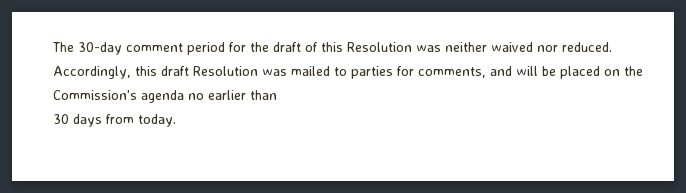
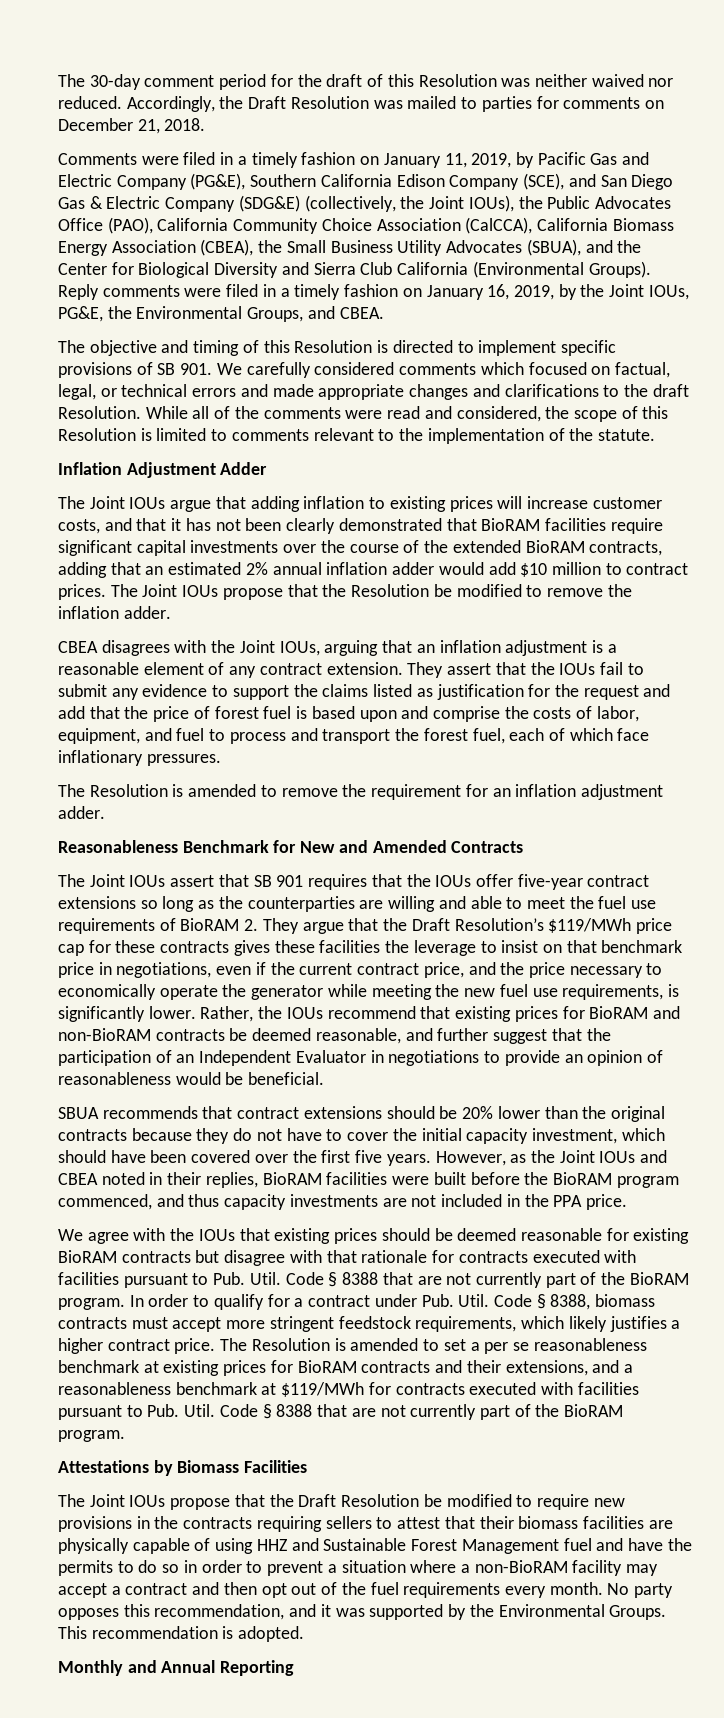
[135,66,189,76] this draft -> [219,96,287,109] the Draft
[418,66,643,79] [53,90,277,103] [53,114,176,127] comments, and will be placed on the Commission's agenda no earlier than // 30 days from today. -> [563,97,664,109] [58,118,206,134] [58,152,650,168] [58,173,674,190] [58,195,671,212] [58,217,674,234] [58,239,642,256] [58,261,651,278] [58,284,689,300] [58,306,384,322] [58,340,616,356] [58,362,670,378] [58,384,689,400] [58,406,669,422] [58,428,655,444] [58,462,268,478] [58,496,662,512] [58,518,663,534] [58,540,663,556] [58,562,689,578] [58,584,632,600] [58,606,171,619] [58,640,617,656] [58,662,644,678] [58,684,671,700] [58,706,639,722] [58,728,650,744] [58,750,221,766] [58,784,663,800] [58,806,105,819] [58,840,524,853] [58,874,650,890] [58,896,657,912] [58,918,672,934] [58,940,683,956] [58,962,663,978] [58,984,679,1000] [58,1006,680,1022] [58,1028,611,1044] [58,1050,663,1066] [58,1072,325,1085] [58,1106,665,1122] [58,1128,665,1144] [58,1150,668,1166] [58,1172,679,1188] [58,1194,627,1210] [58,1228,690,1244] [58,1250,637,1266] [58,1272,689,1288] [58,1294,656,1310] [58,1316,681,1332] [58,1338,647,1354] [58,1360,633,1376] [58,1382,639,1397] [58,1404,624,1420] [58,1430,125,1442] [58,1460,308,1476] [58,1494,625,1510] [58,1516,673,1532] [58,1538,692,1554] [58,1560,659,1576] [58,1582,674,1598] [58,1604,667,1620] [58,1626,305,1642] [58,1660,295,1676] comments on December 21, 2018. // Comments were filed in a timely fashion on January 11, 2019, by Pacific Gas and Electric Company (PG&E), Southern California Edison Company (SCE), and San Diego Gas & Electric Company (SDG&E) (collectively, the Joint IOUs), the Public Advocates Office (PAO), California Community Choice Association (CalCCA), California Biomass Energy Association (CBEA), the Small Business Utility Advocates (SBUA), and the Center for Biological Diversity and Sierra Club California (Environmental Groups). Reply comments were filed in a timely fashion on January 16, 2019, by the Joint IOUs, PG&E, the Environmental Groups, and CBEA. // The objective and timing of this Resolution is directed to implement specific provisions of SB 901. We carefully considered comments which focused on factual, legal, or technical errors and made appropriate changes and clarifications to the draft Resolution. While all of the comments were read and considered, the scope of this Resolution is limited to comments relevant to the implementation of the statute. // Inflation Adjustment Adder // The Joint IOUs argue that adding inflation to existing prices will increase customer costs, and that it has not been clearly demonstrated that BioRAM facilities require significant capital investments over the course of the extended BioRAM contracts, adding that an estimated 2% annual inflation adder would add $10 million to contract prices. The Joint IOUs propose that the Resolution be modified to remove the inflation adder. // CBEA disagrees with the Joint IOUs, arguing that an inflation adjustment is a reasonable element of any contract extension. They assert that the IOUs fail to submit any evidence to support the claims listed as justification for the request and add that the price of forest fuel is based upon and comprise the costs of labor, equipment, and fuel to process and transport the forest fuel, each of which face inflationary pressures. // The Resolution is amended to remove the requirement for an inflation adjustment adder. // Reasonableness Benchmark for New and Amended Contracts // The Joint IOUs assert that SB 901 requires that the IOUs offer five-year contract extensions so long as the counterparties are willing and able to meet the fuel use requirements of BioRAM 2. They argue that the Draft Resolution’s $119/MWh price cap for these contracts gives these facilities the leverage to insist on that benchmark price in negotiations, even if the current contract price, and the price necessary to economically operate the generator while meeting the new fuel use requirements, is significantly lower. Rather, the IOUs recommend that existing prices for BioRAM and non-BioRAM contracts be deemed reasonable, and further suggest that the participation of an Independent Evaluator in negotiations to provide an opinion of reasonableness would be beneficial. // SBUA recommends that contract extensions should be 20% lower than the original contracts because they do not have to cover the initial capacity investment, which should have been covered over the first five years. However, as the Joint IOUs and CBEA noted in their replies, BioRAM facilities were built before the BioRAM program commenced, and thus capacity investments are not included in the PPA price. // We agree with the IOUs that existing prices should be deemed reasonable for existing BioRAM contracts but disagree with that rationale for contracts executed with facilities pursuant to Pub. Util. Code § 8388 that are not currently part of the BioRAM program. In order to qualify for a contract under Pub. Util. Code § 8388, biomass contracts must accept more stringent feedstock requirements, which likely justifies a higher contract price. The Resolution is amended to set a per se reasonableness benchmark at existing prices for BioRAM contracts and their extensions, and a reasonableness benchmark at $119/MWh for contracts executed with facilities pursuant to Pub. Util. Code § 8388 that are not currently part of the BioRAM program. // Attestations by Biomass Facilities // The Joint IOUs propose that the Draft Resolution be modified to require new provisions in the contracts requiring sellers to attest that their biomass facilities are physically capable of using HHZ and Sustainable Forest Management fuel and have the permits to do so in order to prevent a situation where a non-BioRAM facility may accept a contract and then opt out of the fuel requirements every month. No party opposes this recommendation, and it was supported by the Environmental Groups. This recommendation is adopted. // Monthly and Annual Reporting

